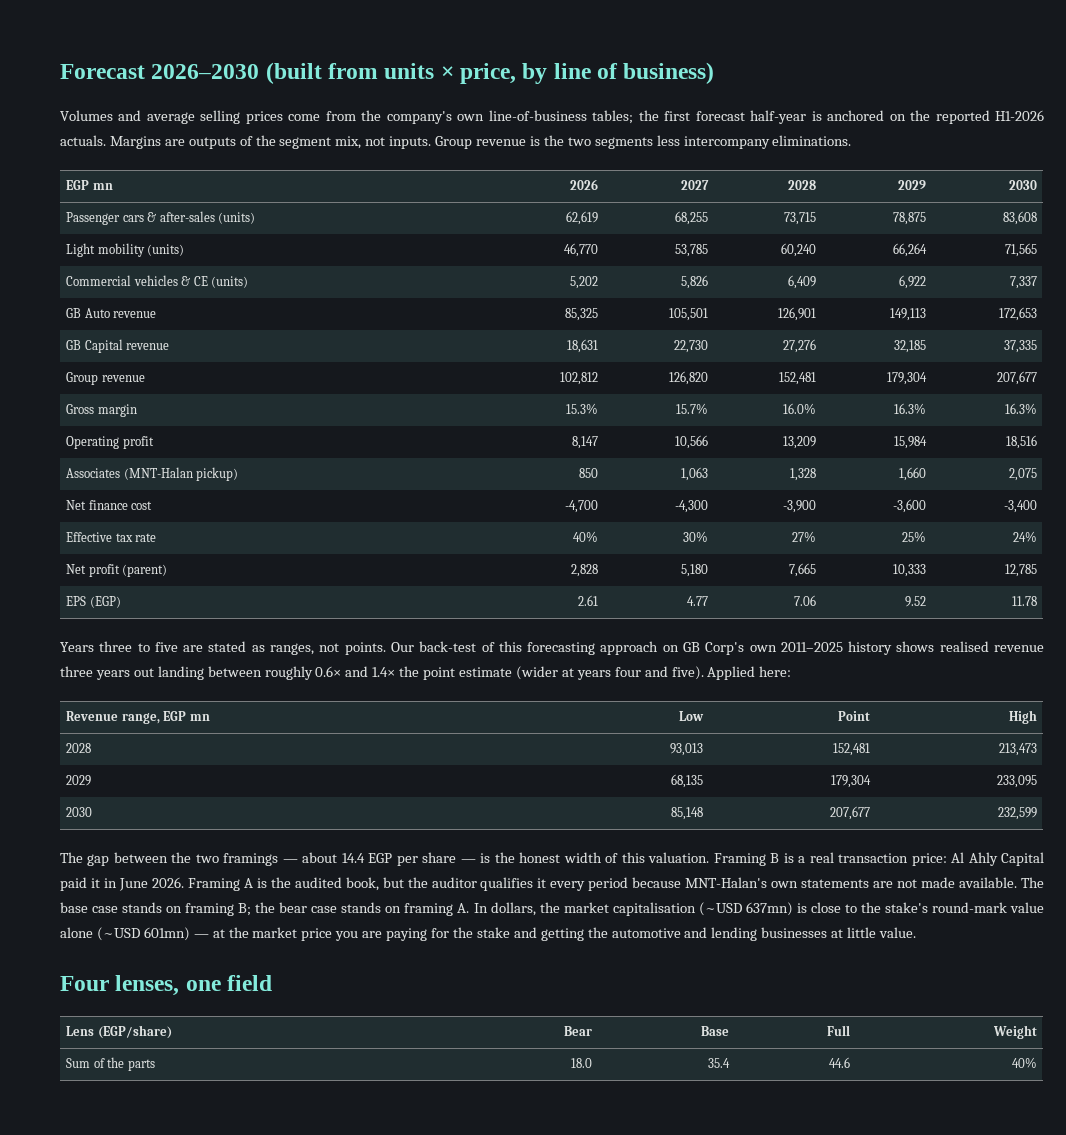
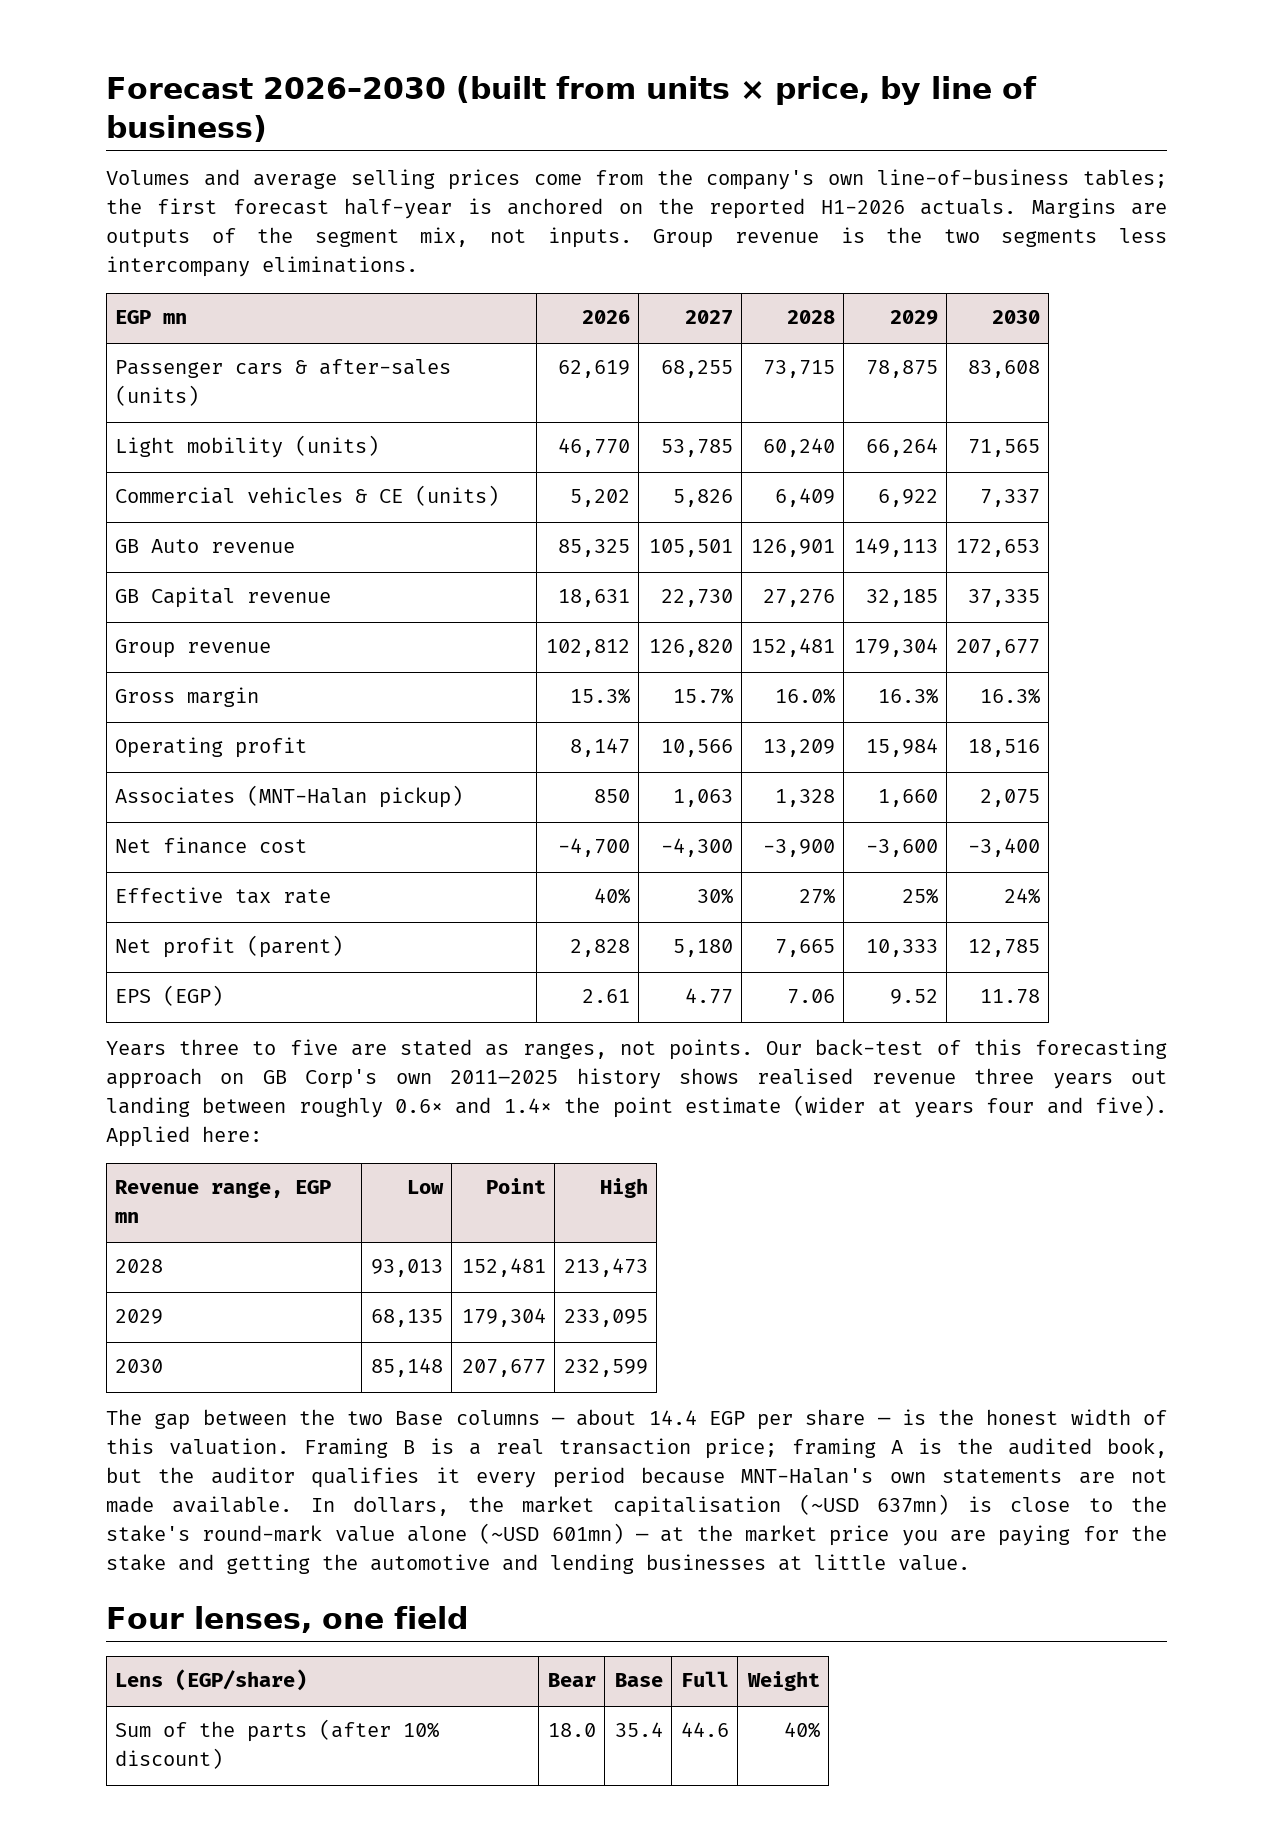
[223,853,279,866] framings -> [395,1410,540,1426] Base columns
[911,852,1044,866] [60,877,240,891] price: Al Ahly Capital paid it in June 2026. Framing -> [705,1438,877,1459] price; framing
[1020,877,1044,888] [60,902,470,916] The base case stands on framing B; the bear case stands on framing A. -> (293, 1504) none
(155, 1065) none -> [318,1719,439,1740] [114,1748,223,1769] (after 10% discount)

